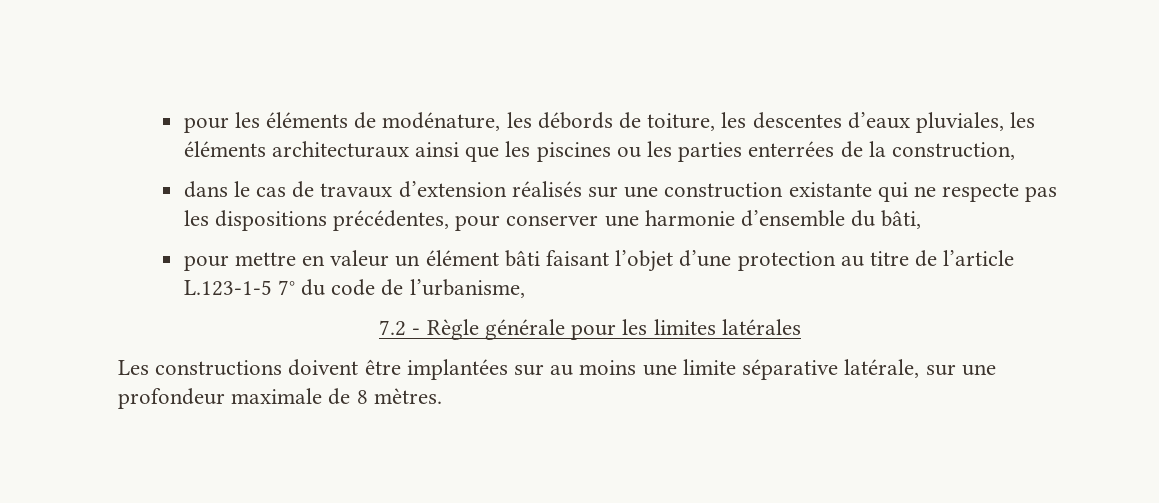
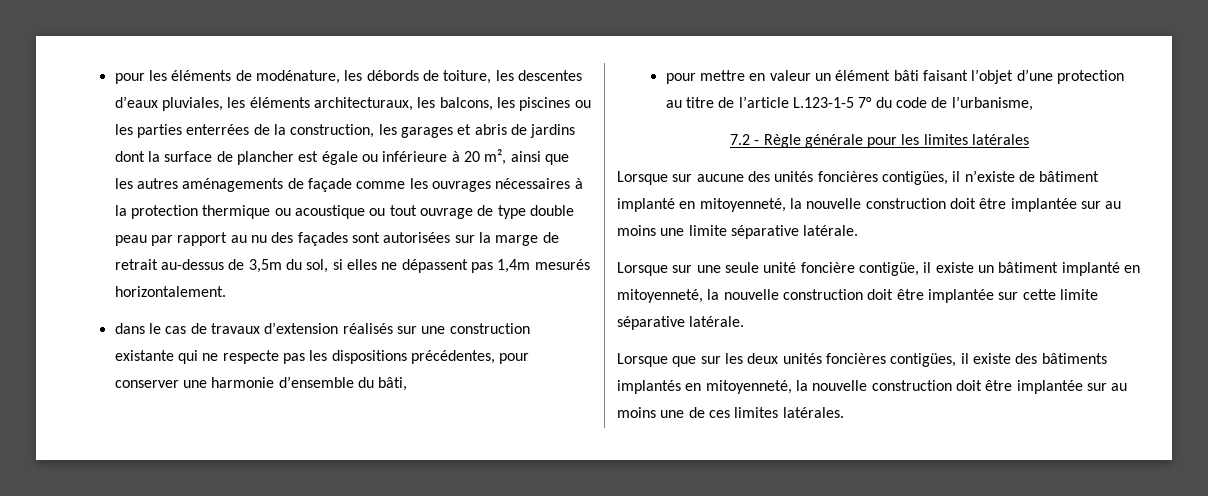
[271,141,500,162] architecturaux ainsi que -> [314,97,493,111] architecturaux, les balcons,
(1016, 151) none -> [378,124,576,138] [114,149,569,165] [114,178,583,192] [114,205,574,219] [114,232,559,246] [114,259,590,273] [114,286,226,297] les garages et abris de jardins dont la surface de plancher est égale ou inférieure à 20 m², ainsi que les autres aménagements de façade comme les ouvrages nécessaires à la protection thermique ou acoustique ou tout ouvrage de type double peau par rapport au nu des façades sont autorisées sur la marge de retrait au-dessus de 3,5m du sol, si elles ne dépassent pas 1,4m mesurés horizontalement.
[118,359,508,380] Les constructions doivent être implantées -> [617,170,1100,185] [617,198,1077,212] Lorsque sur aucune des unités foncières contigües, il n’existe de bâtiment implanté en mitoyenneté, la nouvelle construction doit être implantée
[844,359,996,378] [118,388,442,409] latérale, sur une profondeur maximale de 8 mètres. -> [803,225,859,236] [617,262,1140,276] [617,289,1098,303] [617,316,745,330] [617,353,1107,367] [617,380,1128,394] [617,407,844,418] latérale. // Lorsque sur une seule unité foncière contigüe, il existe un bâtiment implanté en mitoyenneté, la nouvelle construction doit être implantée sur cette limite séparative latérale. // Lorsque que sur les deux unités foncières contigües, il existe des bâtiments implantés en mitoyenneté, la nouvelle construction doit être implantée sur au moins une de ces limites latérales.

